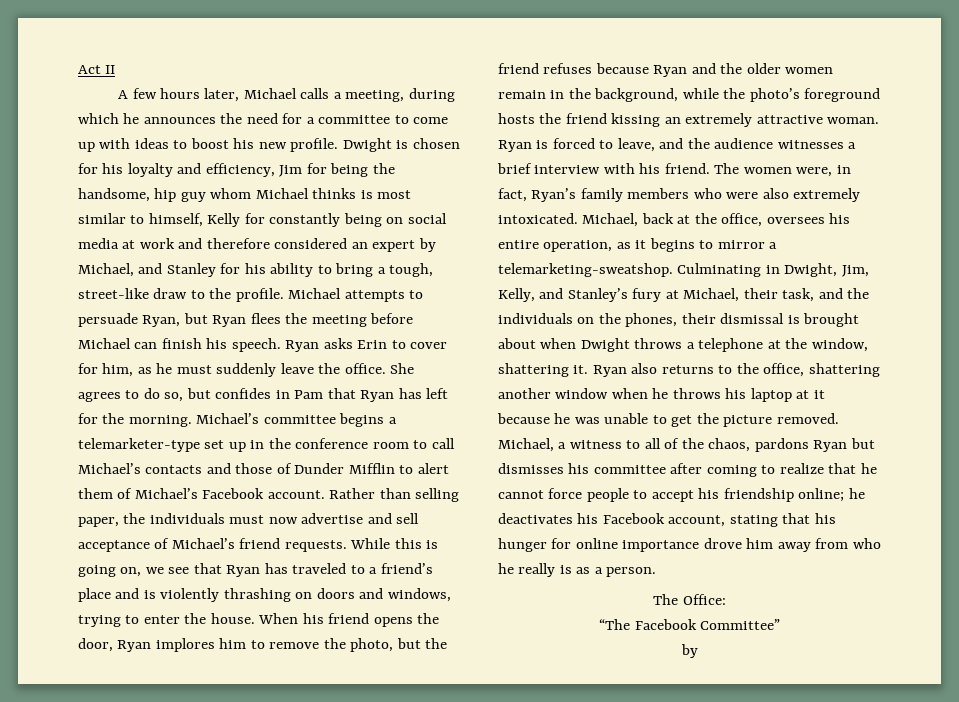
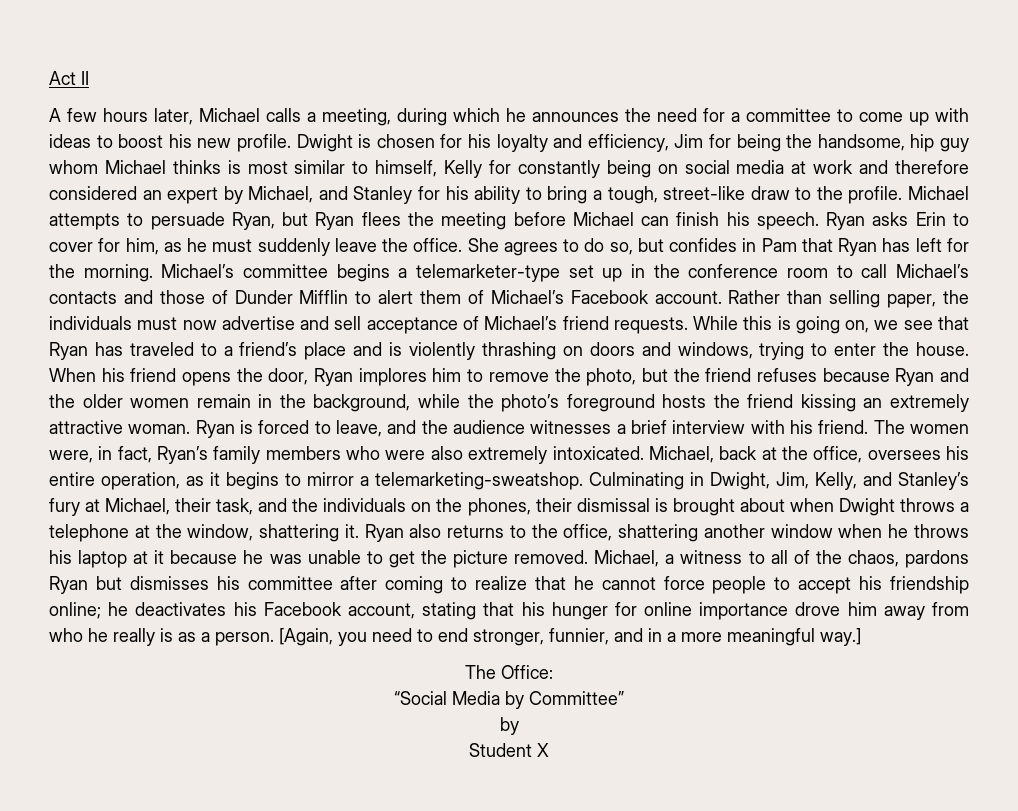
(657, 572) none -> [279,628,861,646] [Again, you need to end stronger, funnier, and in a more meaningful way.]
[599,619,697,630] “The Facebook -> [394,691,524,709] “Social Media by
(698, 651) none -> [469,743,549,757] // Student X

